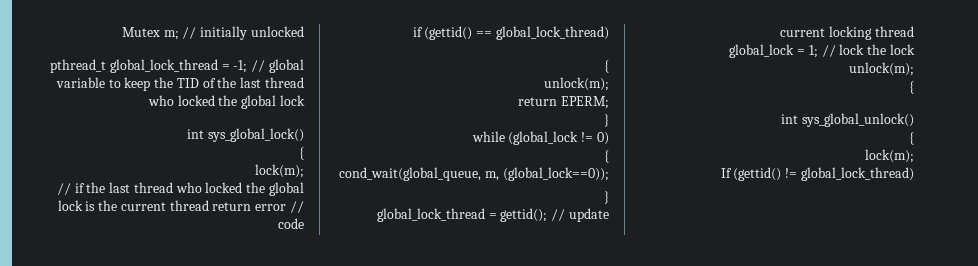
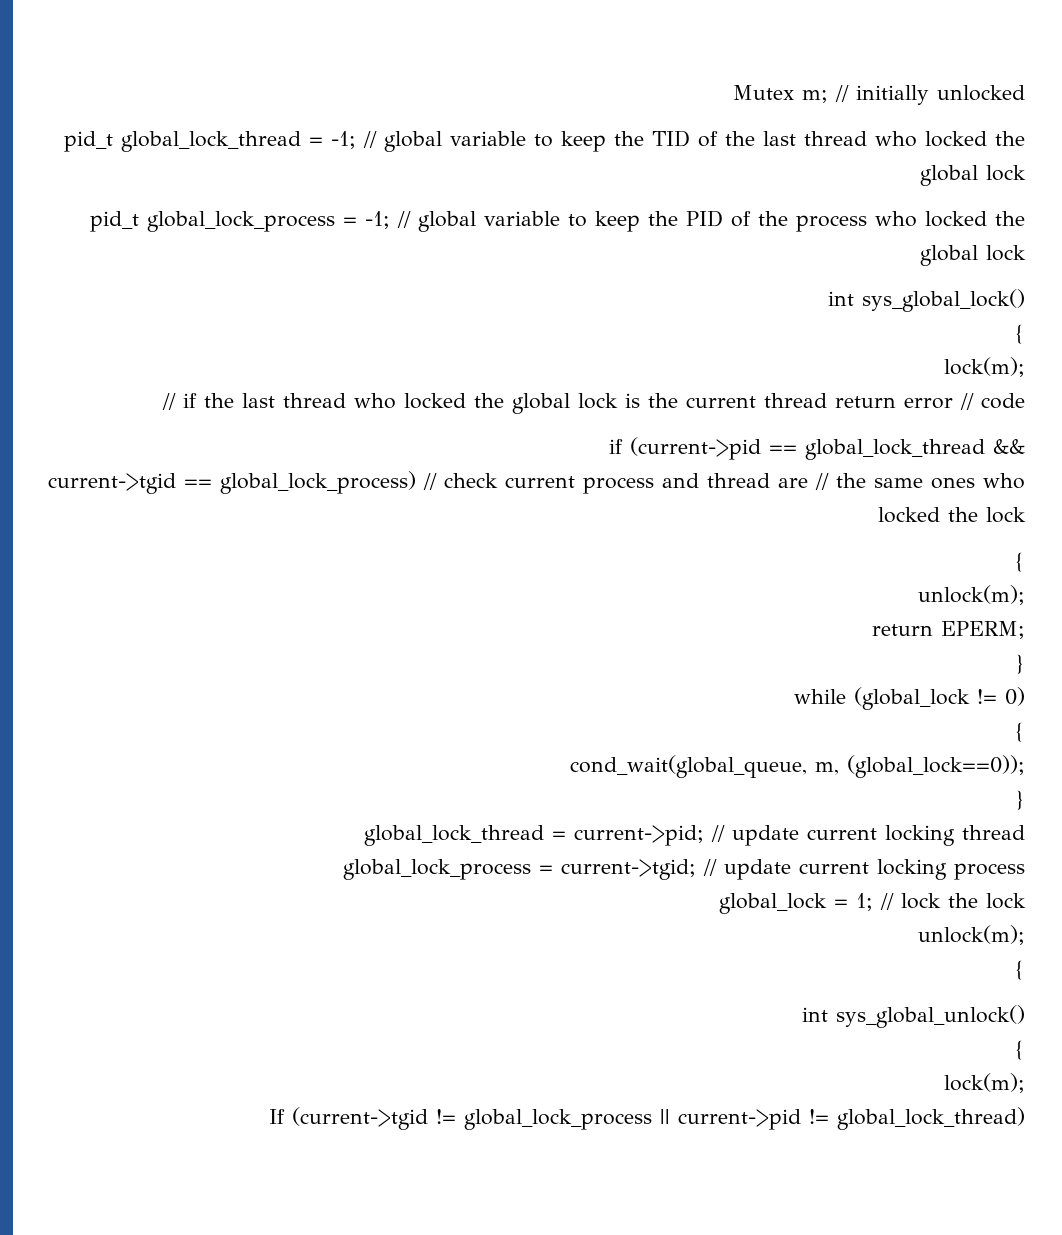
[50,59,107,73] pthread_t -> [64,131,113,152] pid_t
(305, 100) none -> [90,210,1025,232] [920,245,1026,266] // pid_t global_lock_process = -1; // global variable to keep the PID of the process who locked the global lock
[424,26,609,40] (gettid() == global_lock_thread) -> [630,437,1025,460] [48,471,1025,494] [878,507,1026,523] (current->pid == global_lock_thread && // current->tgid == global_lock_process) // check current process and thread are // the same ones who locked the lock
[500,208,548,222] gettid(); -> [574,825,704,846] current->pid;
(914, 31) none -> [343,859,1025,880] // global_lock_process = current->tgid; // update current locking process
[733,167,782,181] (gettid() -> [292,1107,801,1130] (current->tgid != global_lock_process || current->pid

